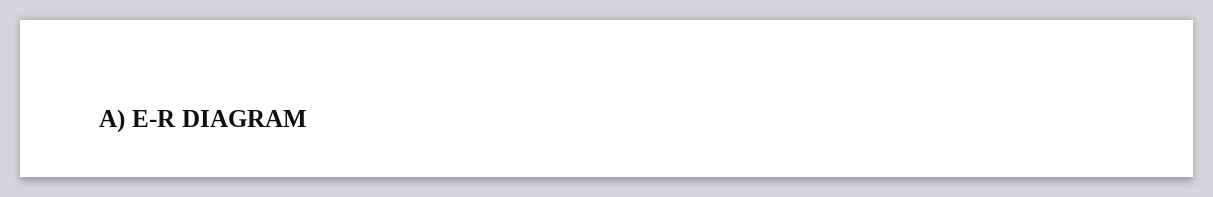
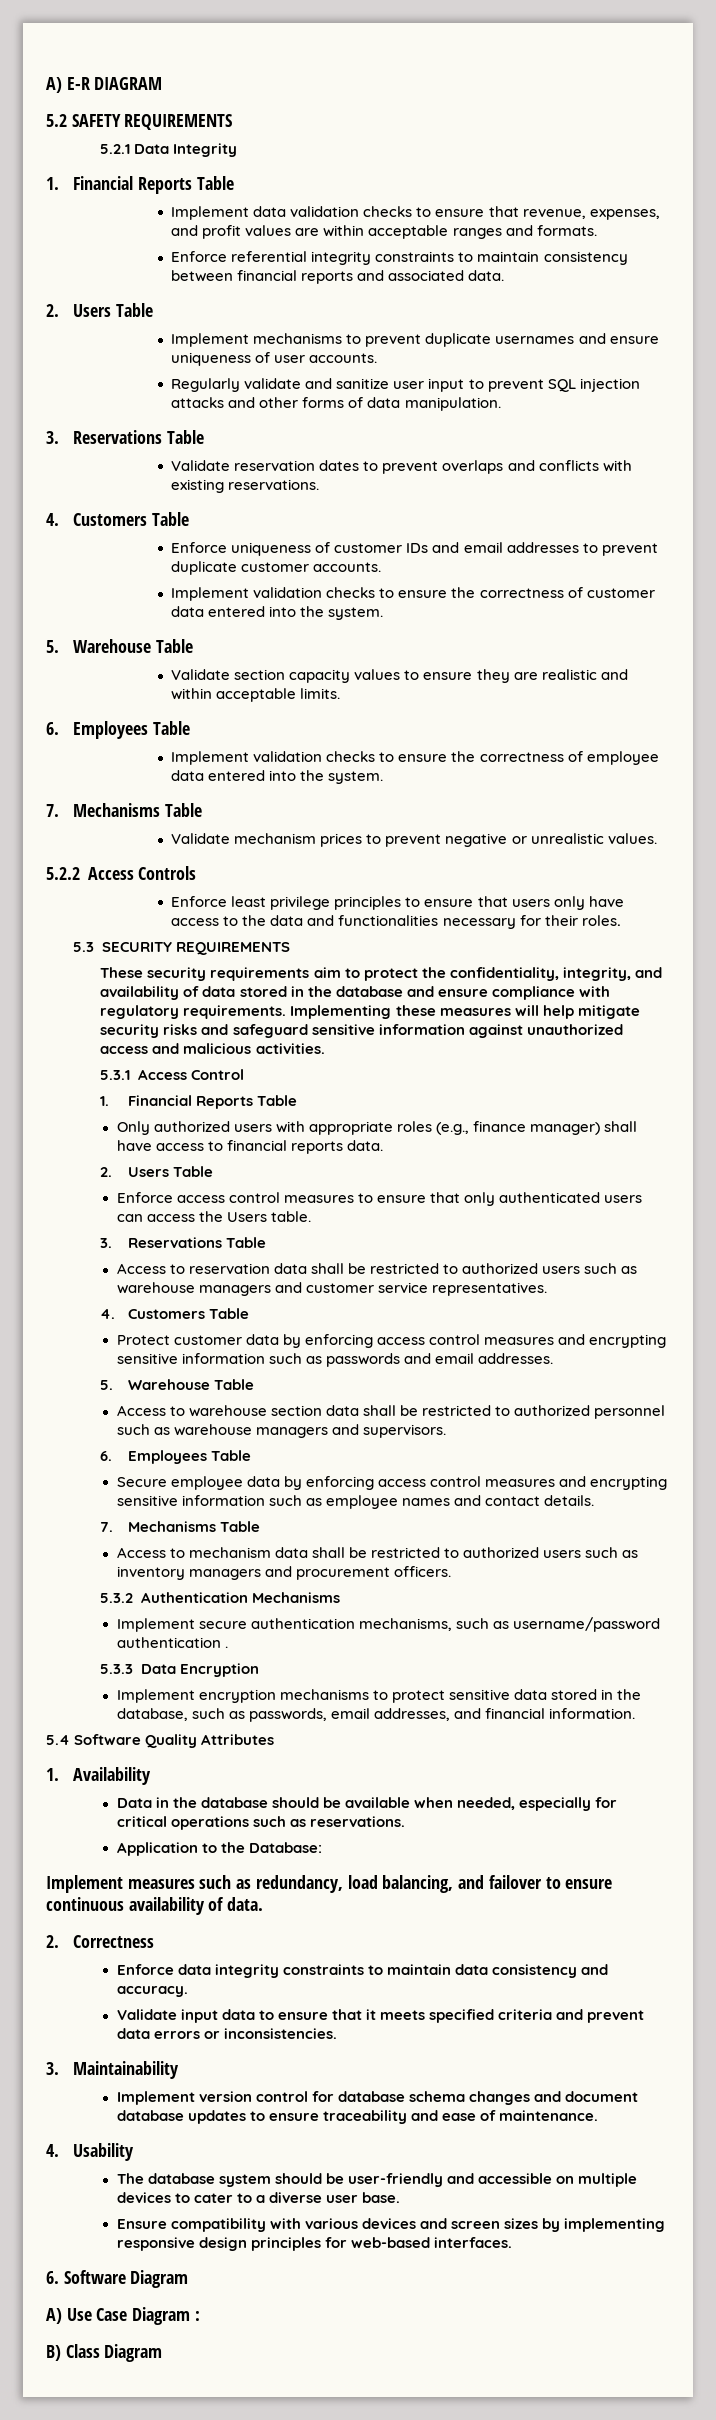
(307, 118) none -> [46,114,233,130] [100,143,238,157] [46,176,234,194] [171,206,660,220] [171,225,597,239] [171,251,628,265] [171,270,505,284] [46,303,153,317] [171,333,659,347] [171,352,378,366] [171,378,640,392] [171,397,501,411] [46,430,204,444] [171,460,632,474] [171,479,320,493] [46,512,189,526] [171,542,658,556] [171,561,382,575] [171,587,655,601] [171,606,384,620] [46,639,193,653] [171,669,628,683] [171,688,341,702] [46,721,190,739] [171,751,659,765] [171,770,384,784] [46,803,202,817] [171,833,657,847] [46,866,197,880] [171,896,624,910] [171,915,621,929] [73,942,290,955] [100,967,662,981] [100,986,610,1000] [100,1005,640,1019] [100,1024,623,1038] [100,1043,325,1054] [100,1069,244,1080] [100,1095,297,1109] [116,1121,638,1135] [116,1140,384,1154] [100,1166,213,1177] [116,1192,643,1206] [116,1211,312,1222] [100,1237,266,1248] [116,1263,638,1274] [116,1282,548,1296] [100,1308,249,1319] [116,1334,667,1348] [116,1353,554,1367] [100,1379,254,1390] [116,1405,666,1419] [116,1424,447,1438] [100,1450,251,1464] [116,1476,668,1490] [116,1495,595,1509] [100,1521,260,1532] [116,1547,639,1558] [116,1566,452,1580] [100,1592,340,1603] [116,1617,661,1632] [116,1637,228,1648] [100,1663,259,1677] [116,1689,642,1703] [116,1708,636,1722] [46,1734,275,1748] [46,1767,152,1785] [116,1797,618,1811] [116,1816,406,1830] [116,1842,323,1856] [46,1875,613,1893] [46,1897,264,1915] [46,1935,155,1948] [116,1964,609,1978] [116,1986,188,1997] [116,2009,645,2023] [116,2028,338,2039] [46,2061,180,2079] [116,2091,639,2105] [116,2110,599,2124] [46,2143,135,2161] [116,2173,638,2187] [116,2192,401,2203] [116,2218,666,2232] [116,2237,513,2251] [46,2270,189,2288] [46,2307,200,2325] [46,2344,163,2362] // 5.2 SAFETY REQUIREMENTS // 5.2.1 Data Integrity // 1. Financial Reports Table // Implement data validation checks to ensure that revenue, expenses, and profit values are within acceptable ranges and formats. // Enforce referential integrity constraints to maintain consistency between financial reports and associated data. // 2. Users Table // Implement mechanisms to prevent duplicate usernames and ensure uniqueness of user accounts. // Regularly validate and sanitize user input to prevent SQL injection attacks and other forms of data manipulation. // 3. Reservations Table // Validate reservation dates to prevent overlaps and conflicts with existing reservations. // 4. Customers Table // Enforce uniqueness of customer IDs and email addresses to prevent duplicate customer accounts. // Implement validation checks to ensure the correctness of customer data entered into the system. // 5. Warehouse Table // Validate section capacity values to ensure they are realistic and within acceptable limits. // 6. Employees Table // Implement validation checks to ensure the correctness of employee data entered into the system. // 7. Mechanisms Table // Validate mechanism prices to prevent negative or unrealistic values. // 5.2.2 Access Controls // Enforce least privilege principles to ensure that users only have access to the data and functionalities necessary for their roles. // 5.3 SECURITY REQUIREMENTS // These security requirements aim to protect the confidentiality, integrity, and availability of data stored in the database and ensure compliance with regulatory requirements. Implementing these measures will help mitigate security risks and safeguard sensitive information against unauthorized access and malicious activities. // 5.3.1 Access Control // 1. Financial Reports Table // Only authorized users with appropriate roles (e.g., finance manager) shall have access to financial reports data. // 2. Users Table // Enforce access control measures to ensure that only authenticated users can access the Users table. // 3. Reservations Table // Access to reservation data shall be restricted to authorized users such as warehouse managers and customer service representatives. // 4. Customers Table // Protect customer data by enforcing access control measures and encrypting sensitive information such as passwords and email addresses. // 5. Warehouse Table // Access to warehouse section data shall be restricted to authorized personnel such as warehouse managers and supervisors. // 6. Employees Table // Secure employee data by enforcing access control measures and encrypting sensitive information such as employee names and contact details. // 7. Mechanisms Table // Access to mechanism data shall be restricted to authorized users such as inventory managers and procurement officers. // 5.3.2 Authentication Mechanisms // Implement secure authentication mechanisms, such as username/password authentication . // 5.3.3 Data Encryption // Implement encryption mechanisms to protect sensitive data stored in the database, such as passwords, email addresses, and financial information. // 5.4 Software Quality Attributes // 1. Availability // Data in the database should be available when needed, especially for critical operations such as reservations. // Application to the Database: // Implement measures such as redundancy, load balancing, and failover to ensure continuous availability of data. // 2. Correctness // Enforce data integrity constraints to maintain data consistency and accuracy. // Validate input data to ensure that it meets specified criteria and prevent data errors or inconsistencies. // 3. Maintainability // Implement version control for database schema changes and document database updates to ensure traceability and ease of maintenance. // 4. Usability // The database system should be user-friendly and accessible on multiple devices to cater to a diverse user base. // Ensure compatibility with various devices and screen sizes by implementing responsive design principles for web-based interfaces. // 6. Software Diagram // A) Use Case Diagram : // B) Class Diagram

